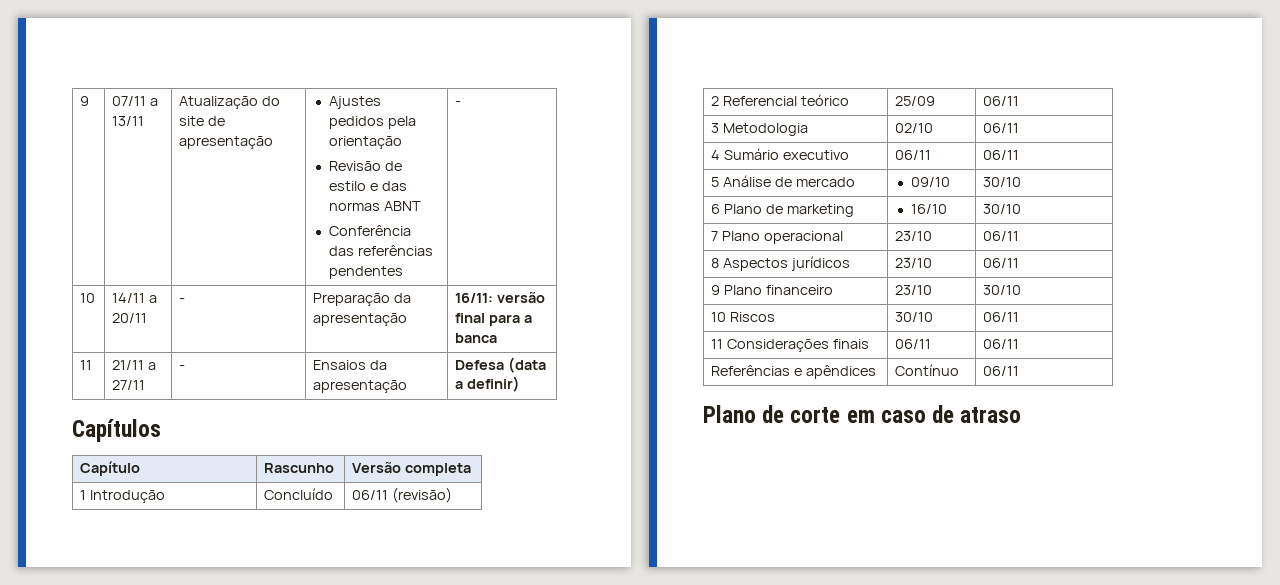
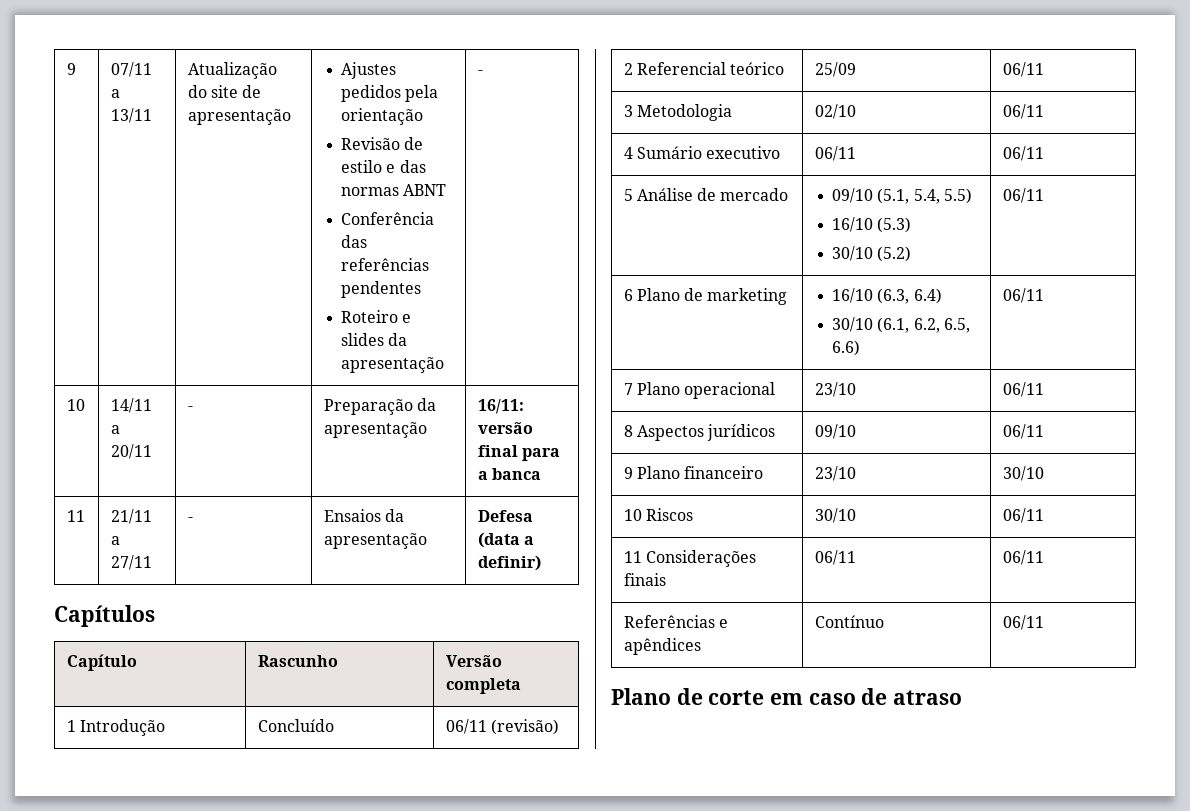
(404, 272) none -> [341,310,412,323] [341,333,408,346] [341,357,445,373] // Roteiro e slides da apresentação
[983,177,1022,187] | 30/10 -> [877,188,973,204] [832,217,912,233] [832,246,912,262] [1002,188,1044,203] (5.1, 5.4, 5.5) // 16/10 (5.3) // 30/10 (5.2) | 06/11
[983,204,1022,214] | 30/10 -> [877,288,942,304] [832,317,971,333] [832,340,861,356] [1002,288,1044,303] (6.3, 6.4) // 30/10 (6.1, 6.2, 6.5, 6.6) | 06/11
[895,258,933,268] 23/10 -> [814,424,856,439] 09/10

